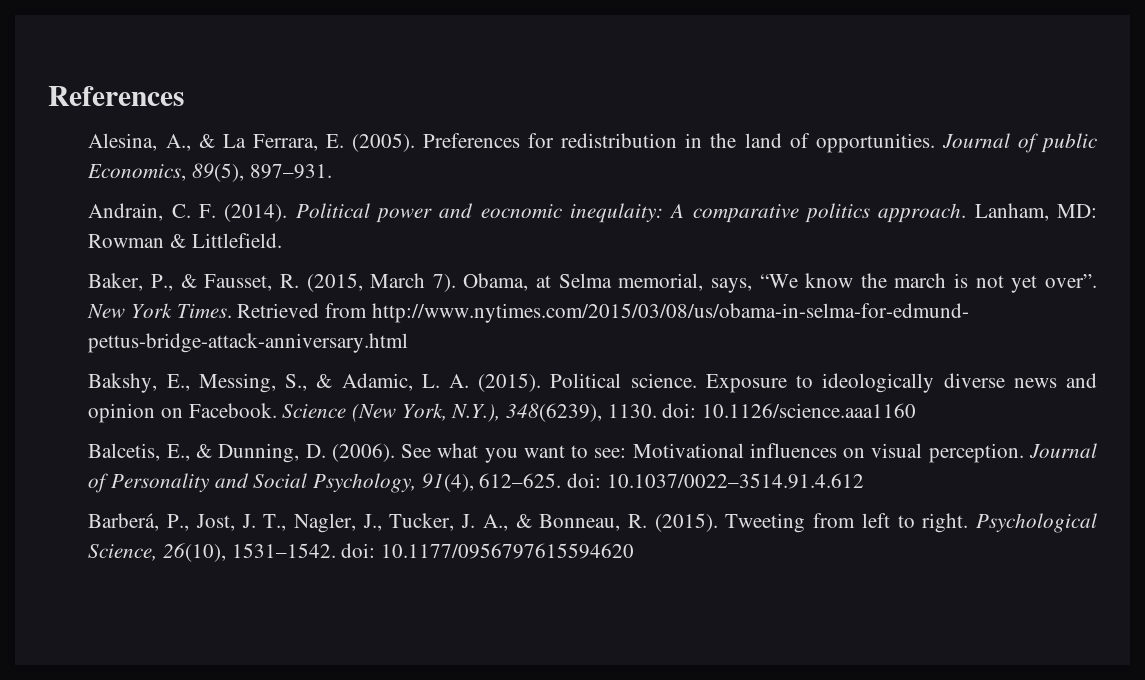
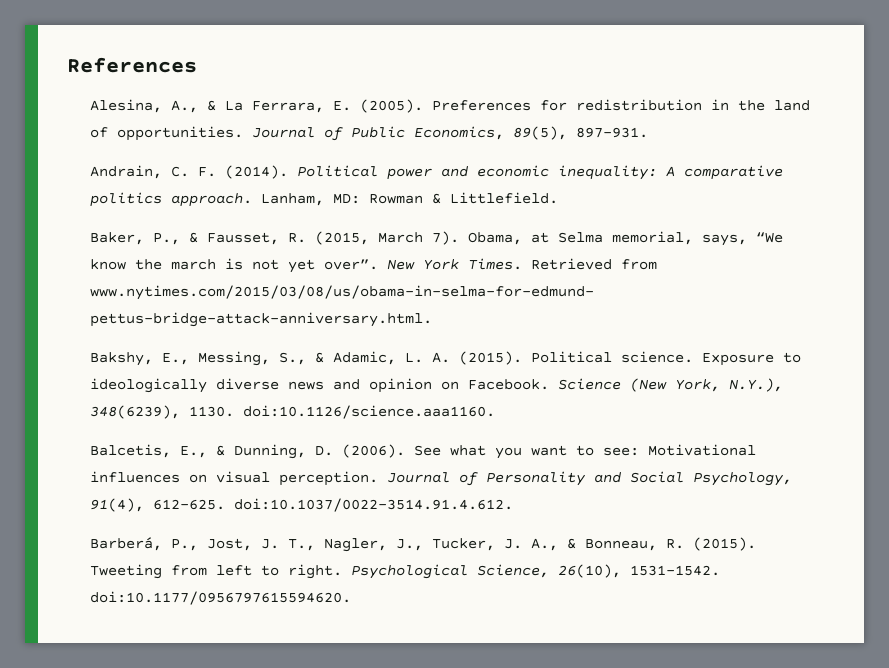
[1041,133,1098,153] public -> [350,126,405,138] Public
[480,203,664,223] eocnomic inequlaity: -> [476,165,657,180] economic inequality:
[371,303,969,323] [88,333,409,353] http://www.nytimes.com/2015/03/08/us/obama-in-selma-for-edmund- pettus-bridge-attack-anniversary.html -> [89,285,594,300] [89,312,432,327] www.nytimes.com/2015/03/08/us/obama-in-selma-for-edmund- pettus-bridge-attack-anniversary.html.
[662,403,917,418] doi: 10.1126/science.aaa1160 -> [242,405,495,419] doi:10.1126/science.aaa1160.
[567,473,864,489] doi: 10.1037/0022–3514.91.4.612 -> [233,498,513,512] doi:10.1037/0022-3514.91.4.612.
[341,543,635,559] doi: 10.1177/0956797615594620 -> [89,591,351,605] doi:10.1177/0956797615594620.

